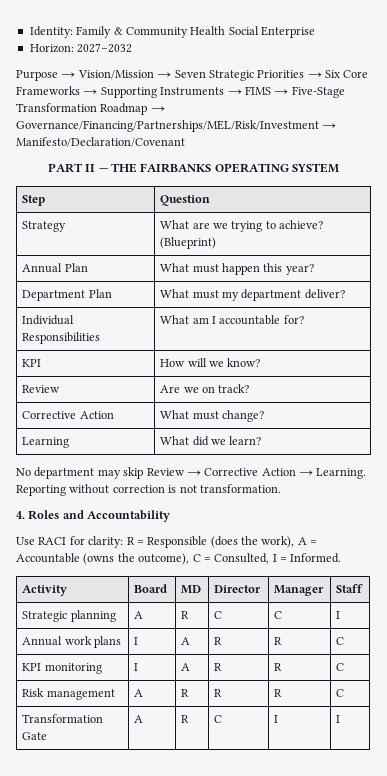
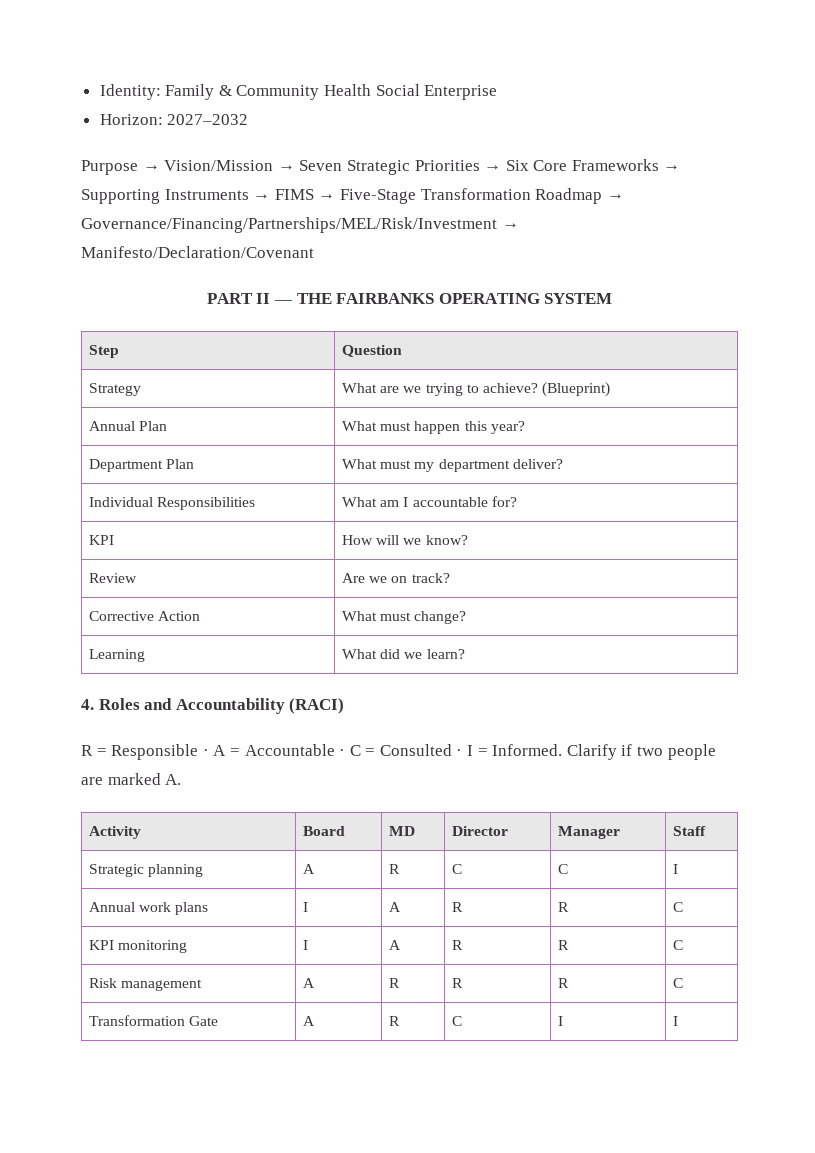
[16,467,367,479] [16,484,281,496] [16,510,171,522] [16,536,318,548] [16,553,342,565] No department may skip Review → Corrective Action → Learning. Reporting without correction is not transformation. // 4. Roles and Accountability // Use RACI for clarity: R = Responsible (does the work), A = Accountable (owns the outcome), C = Consulted, I = Informed. -> [81,698,345,714] [81,744,716,760] [81,773,182,785] 4. Roles and Accountability (RACI) // R = Responsible · A = Accountable · C = Consulted · I = Informed. Clarify if two people are marked A.

